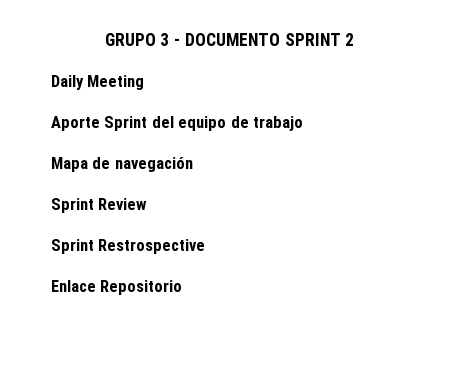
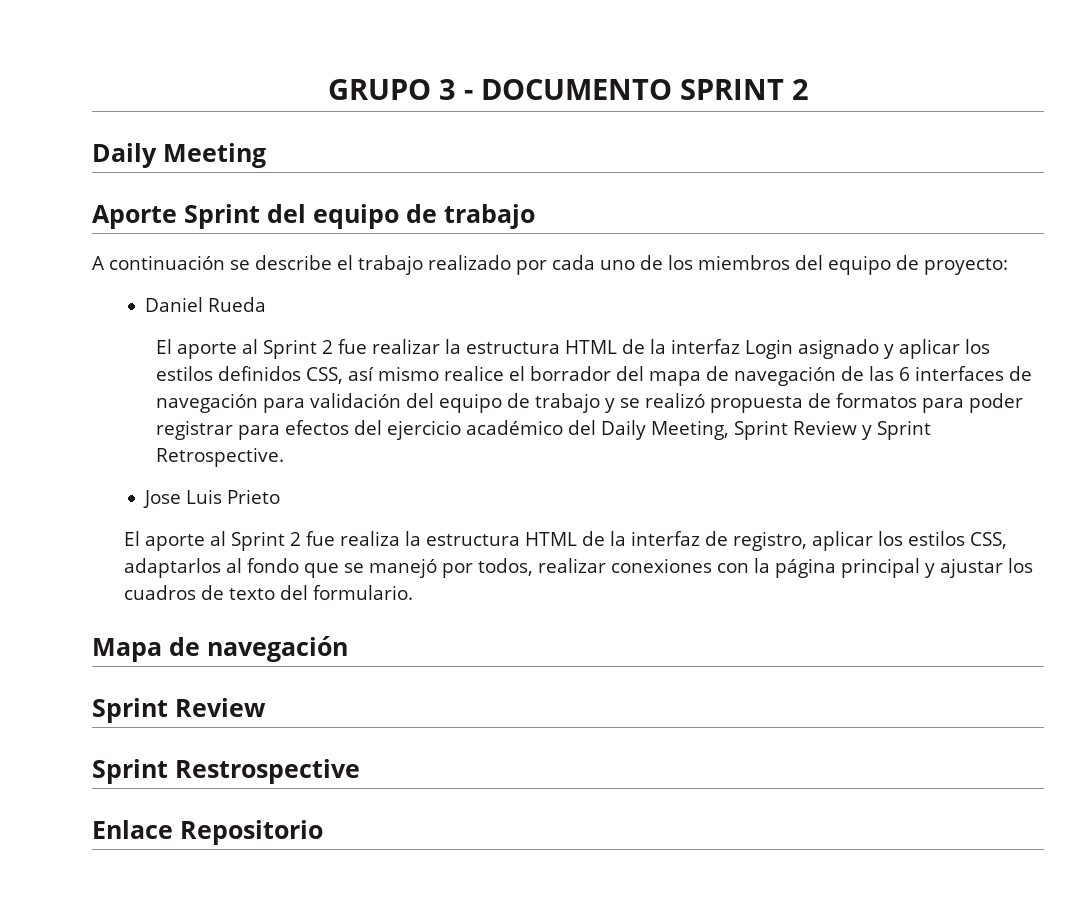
(304, 123) none -> [92,255,1008,275] [144,297,266,312] [156,339,991,359] [156,366,1033,386] [156,393,1024,413] [156,420,932,440] [156,447,285,467] [142,489,280,508] [124,531,1008,551] [124,558,1034,578] [124,585,414,600] // A continuación se describe el trabajo realizado por cada uno de los miembros del equipo de proyecto: // Daniel Rueda // El aporte al Sprint 2 fue realizar la estructura HTML de la interfaz Login asignado y aplicar los estilos definidos CSS, así mismo realice el borrador del mapa de navegación de las 6 interfaces de navegación para validación del equipo de trabajo y se realizó propuesta de formatos para poder registrar para efectos del ejercicio académico del Daily Meeting, Sprint Review y Sprint Retrospective. // Jose Luis Prieto // El aporte al Sprint 2 fue realiza la estructura HTML de la interfaz de registro, aplicar los estilos CSS, adaptarlos al fondo que se manejó por todos, realizar conexiones con la página principal y ajustar los cuadros de texto del formulario.

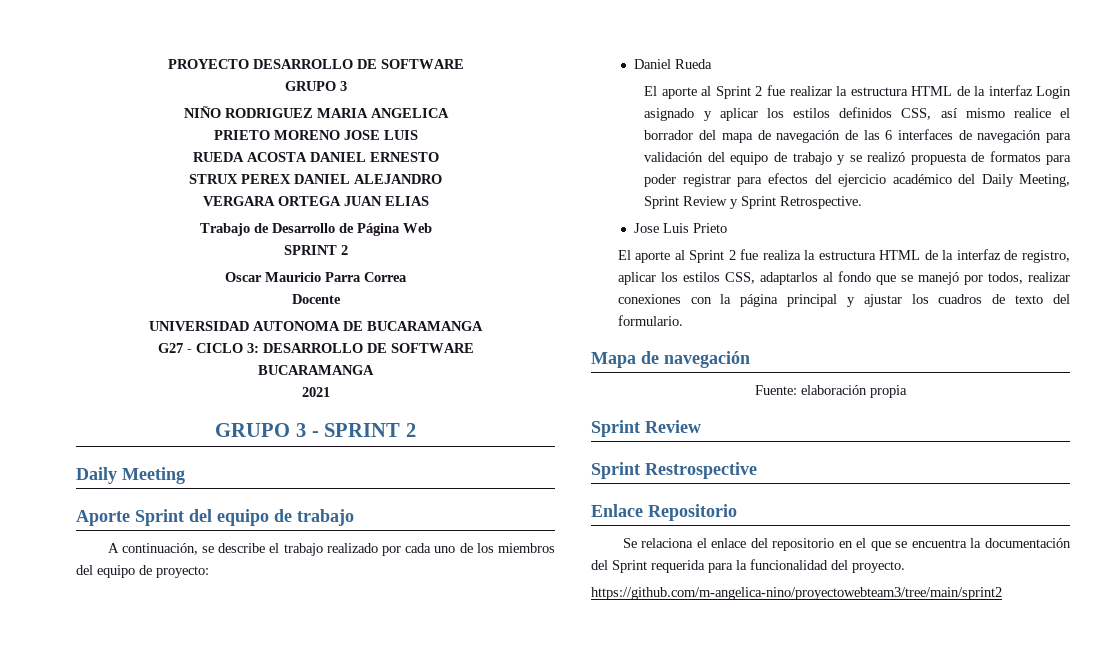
(327, 89) none -> [167,59,464,69] [284,81,347,91] [183,106,449,118] [213,130,418,140] [192,152,439,162] [189,174,442,184] [202,196,429,206] [199,223,432,236] [283,245,348,255] [225,272,407,282] [291,294,341,304] [149,321,483,331] [157,343,474,353] [258,365,374,375] [301,387,330,397] PROYECTO DESARROLLO DE SOFTWARE // GRUPO 3 // NIÑO RODRIGUEZ MARIA ANGELICA // PRIETO MORENO JOSE LUIS // RUEDA ACOSTA DANIEL ERNESTO // STRUX PEREX DANIEL ALEJANDRO // VERGARA ORTEGA JUAN ELIAS // Trabajo de Desarrollo de Página Web // SPRINT 2 // Oscar Mauricio Parra Correa // Docente // UNIVERSIDAD AUTONOMA DE BUCARAMANGA // G27 - CICLO 3: DESARROLLO DE SOFTWARE // BUCARAMANGA // 2021 //
[480,79,672,100] DOCUMENTO -> (319, 434) none
[109,255,225,270] continuación -> [121,543,198,555] continuación,
(348, 649) none -> [755,385,907,398] // Fuente: elaboración propia
(323, 832) none -> [622,538,1071,551] [591,559,905,573] [591,587,1002,600] // Se relaciona el enlace del repositorio en el que se encuentra la documentación del Sprint requerida para la funcionalidad del proyecto. // https://github.com/m-angelica-nino/proyectowebteam3/tree/main/sprint2

